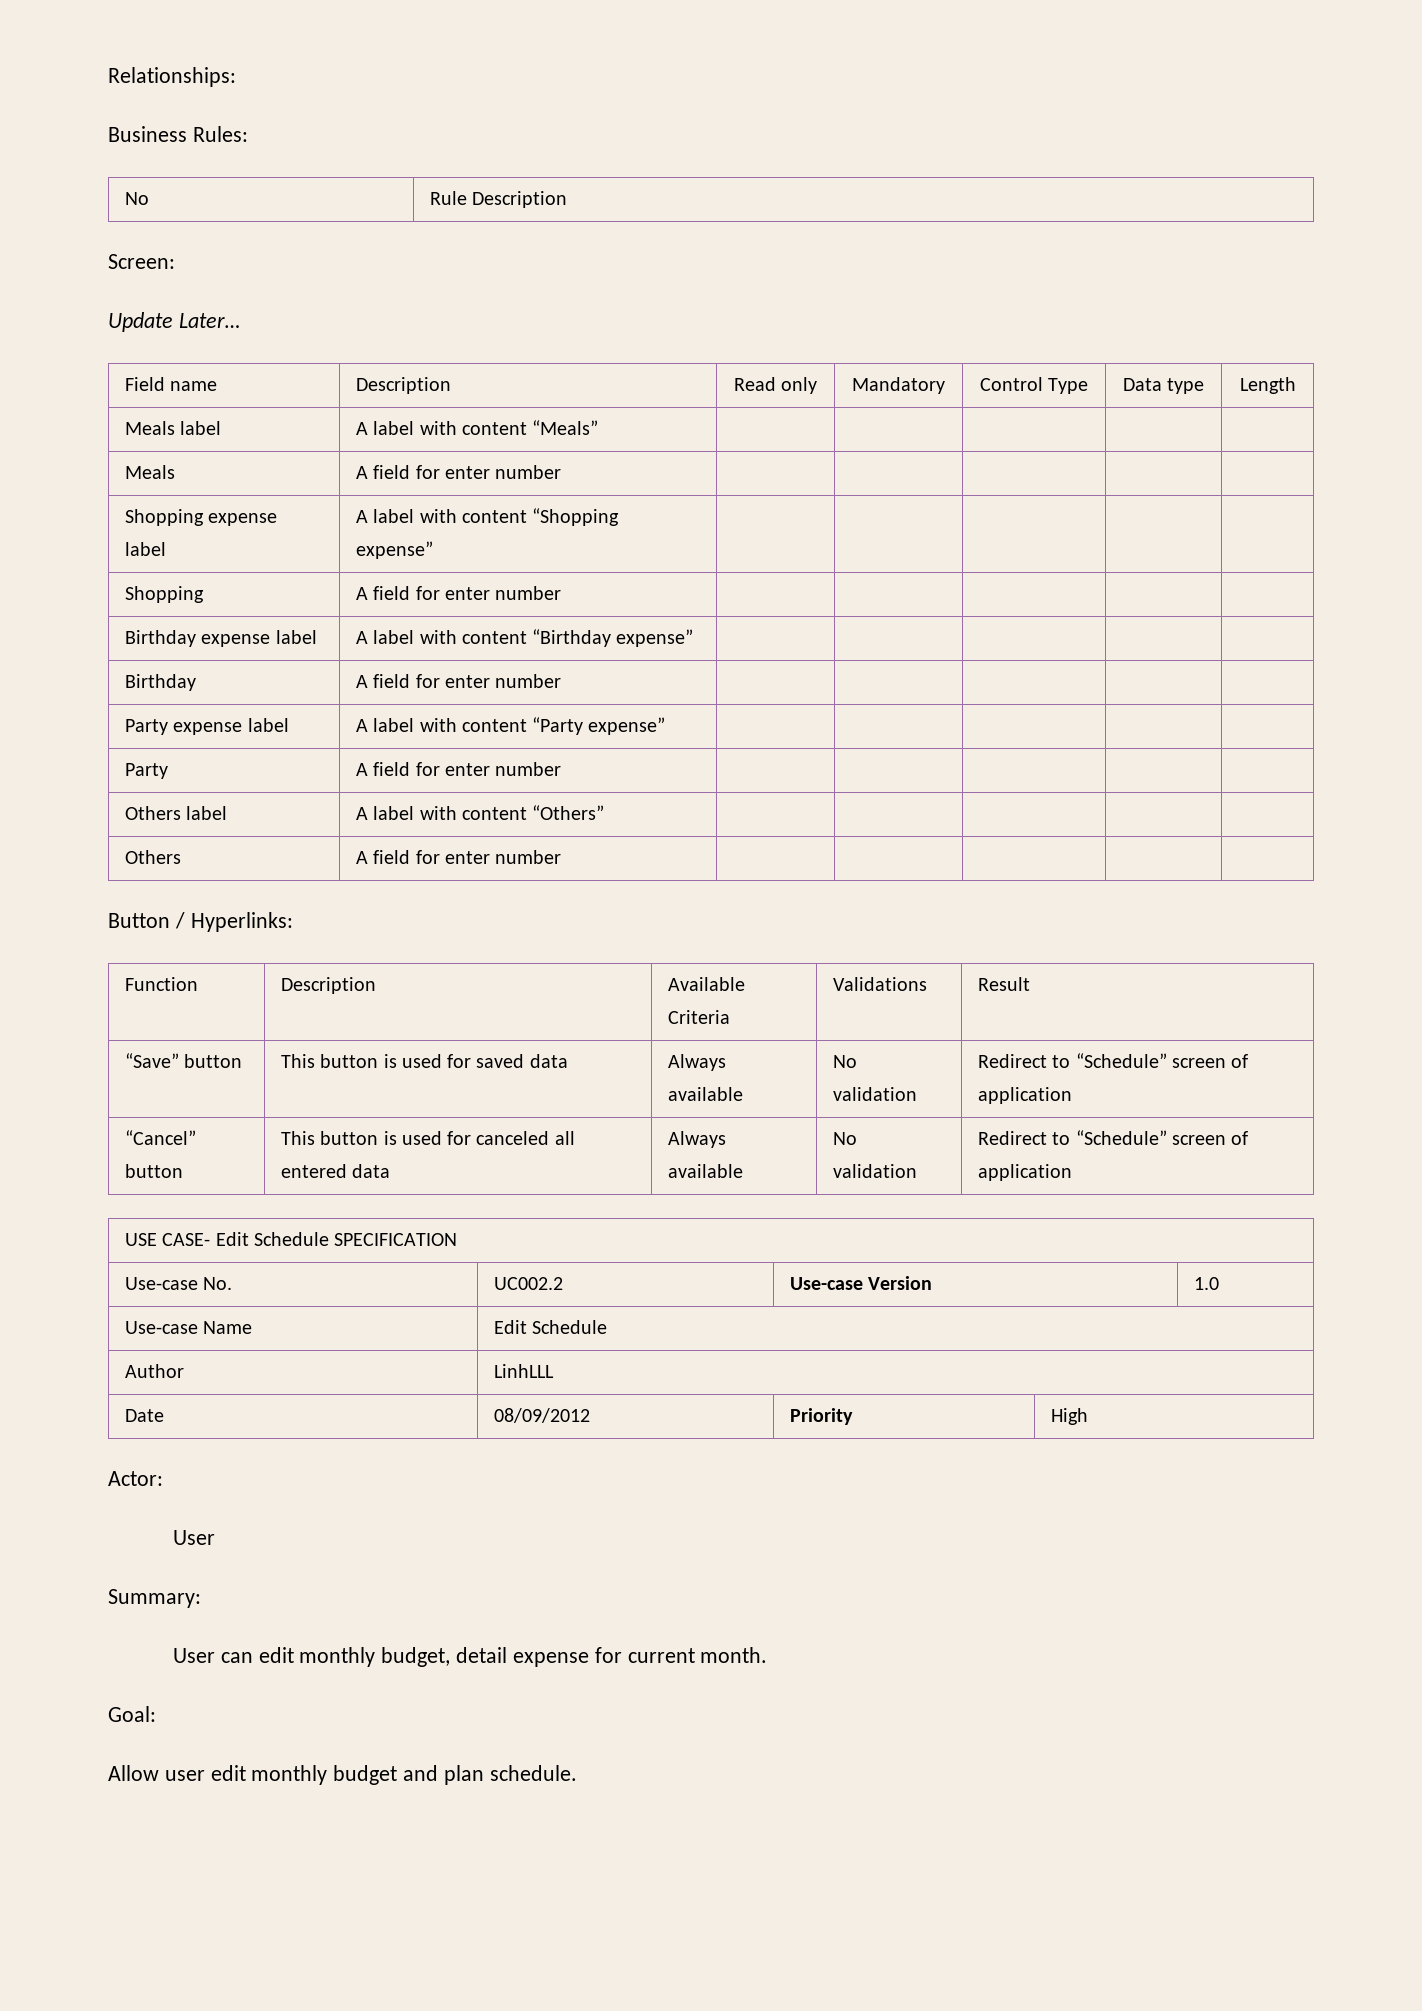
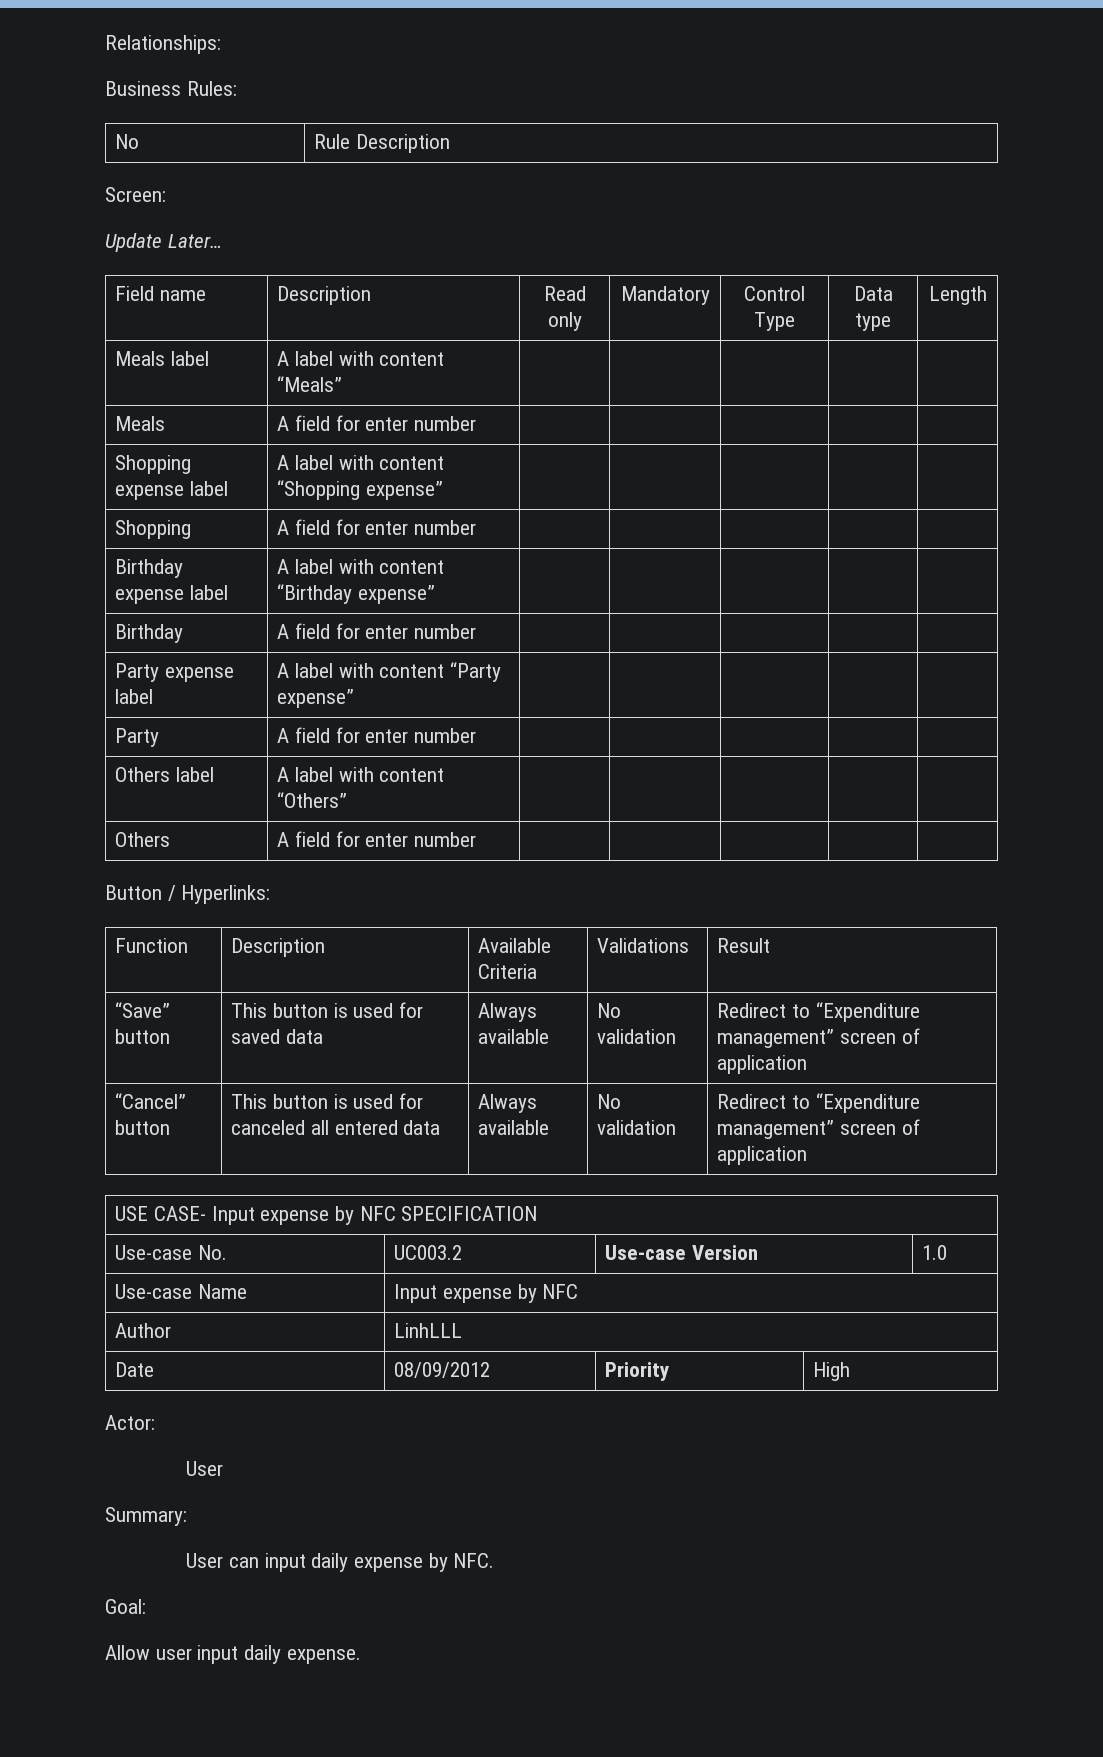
[1075,1053,1167,1068] “Schedule” -> [815,1002,920,1022] [717,1029,835,1048] “Expenditure management”
[1075,1130,1167,1145] “Schedule” -> [815,1093,920,1113] [717,1120,835,1139] “Expenditure management”
[215,1232,329,1246] Edit Schedule -> [211,1206,396,1225] Input expense by NFC
[494,1277,564,1290] UC002.2 -> [394,1245,463,1260] UC003.2
[494,1320,608,1334] Edit Schedule -> [394,1284,579,1303] Input expense by NFC
[258,1647,768,1667] [108,1706,156,1722] [108,1765,577,1785] edit monthly budget, detail expense for current month. // Goal: // Allow user edit monthly budget and plan schedule. -> [264,1553,495,1572] [105,1599,146,1614] [105,1645,361,1664] input daily expense by NFC. // Goal: // Allow user input daily expense.

